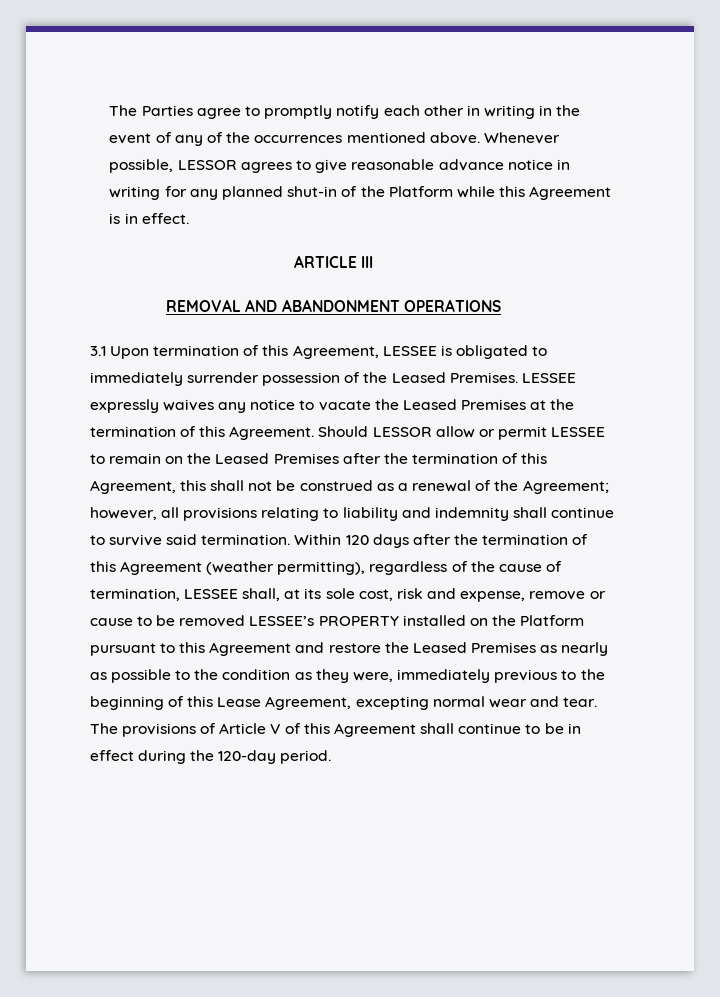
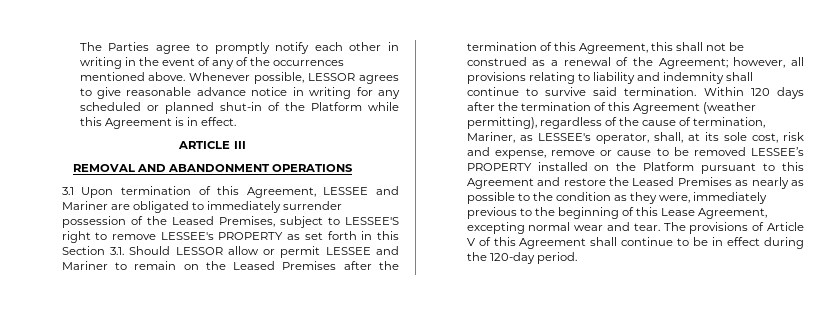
(218, 194) none -> [79,102,159,111] scheduled or
[440,345,452,356] is -> [376,186,399,195] [61,201,130,210] and Mariner are
[449,372,576,383] [89,399,575,413] [89,426,315,440] Premises. LESSEE expressly waives any notice to vacate the Leased Premises at the termination of this Agreement. -> [218,216,399,228] [61,231,399,243] [61,246,124,255] Premises, subject to LESSEE'S right to remove LESSEE's PROPERTY as set forth in this Section 3.1.
(606, 432) none -> [376,246,399,255] [61,261,108,270] and Mariner
[183,589,238,599] LESSEE -> [466,132,649,144] Mariner, as LESSEE's operator,

